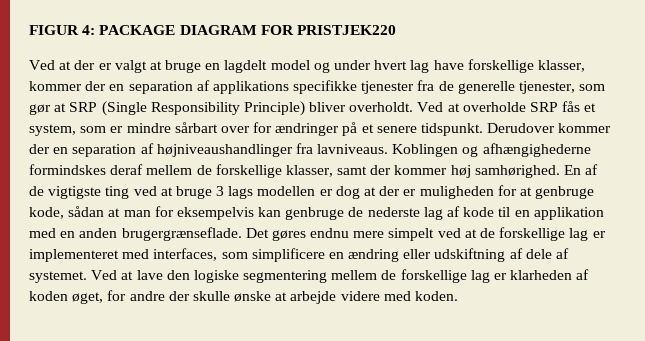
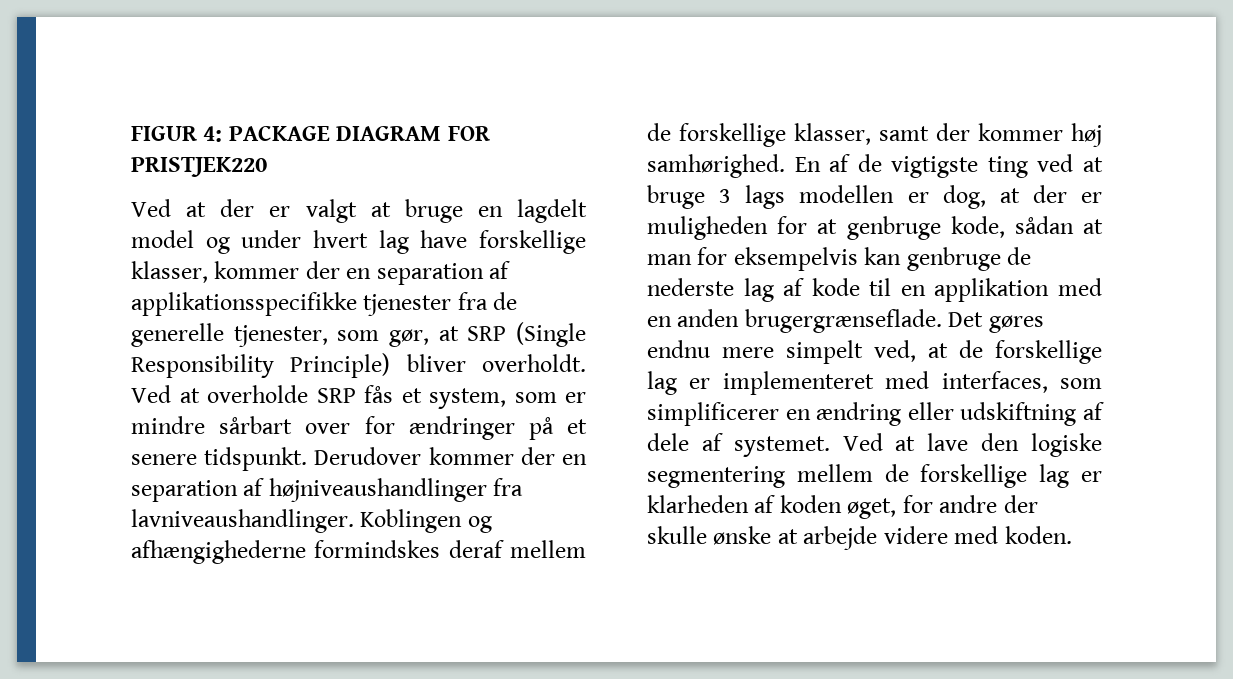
[212,80,358,94] applikations specifikke -> [131,292,357,316] applikationsspecifikke
[29,104,51,115] gør -> [389,329,429,347] gør,
[317,144,389,154] lavniveaus. -> [131,509,354,533] lavniveaushandlinger.
[335,186,360,199] dog -> [942,185,986,209] dog,
[437,228,461,238] ved -> [874,340,916,362] ved,
[251,248,325,262] simplificere -> [647,402,779,426] simplificerer

